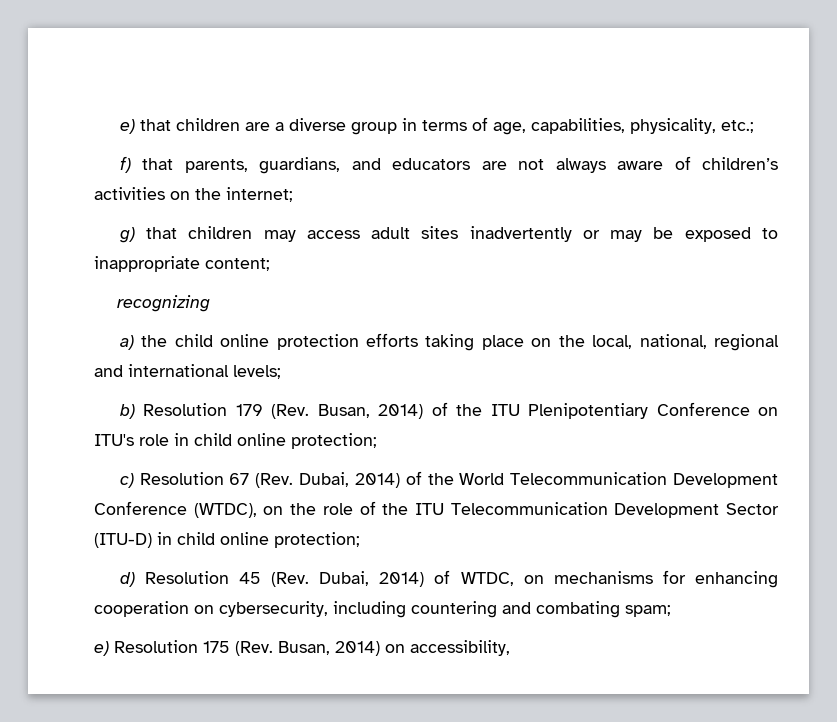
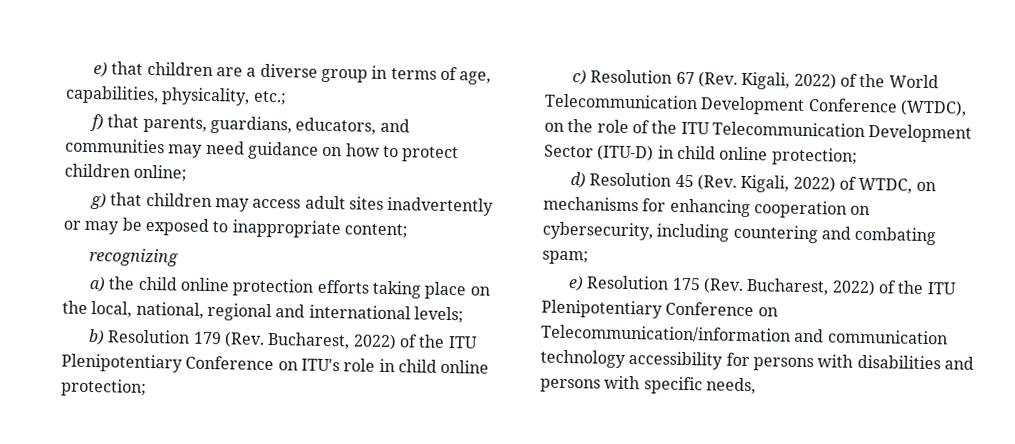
[351,156,778,173] [94,187,293,202] and educators are not always aware of children’s activities on the internet; -> [295,117,410,135] [65,138,460,163] [64,163,188,182] educators, and communities may need guidance on how to protect children online;
[317,404,424,419] Busan, 2014) -> [267,332,397,351] Bucharest, 2022)
[299,472,400,488] Dubai, 2014) -> [741,71,837,90] Kigali, 2022)
[319,571,425,587] Dubai, 2014) -> [740,174,836,193] Kigali, 2022)
[278,640,510,656] Busan, 2014) on accessibility, -> [746,278,957,297] [541,299,778,319] [541,324,948,345] [540,349,974,372] [540,375,756,395] Bucharest, 2022) of the ITU Plenipotentiary Conference on Telecommunication/information and communication technology accessibility for persons with disabilities and persons with specific needs,

